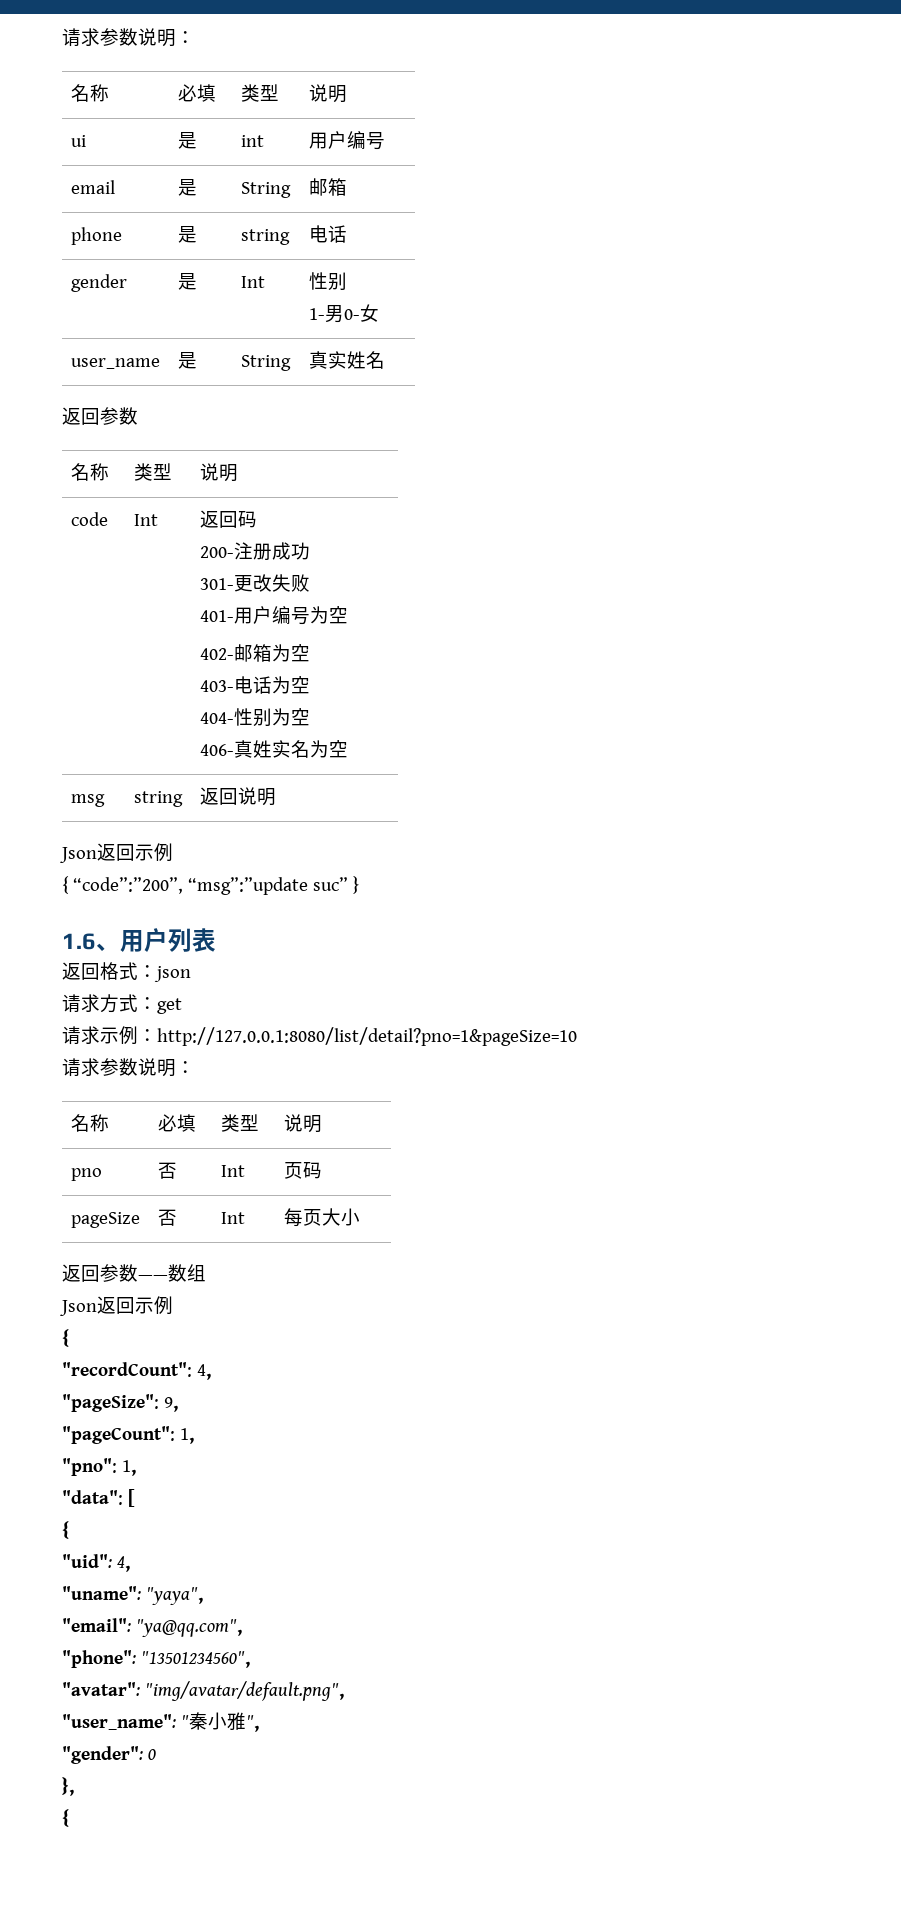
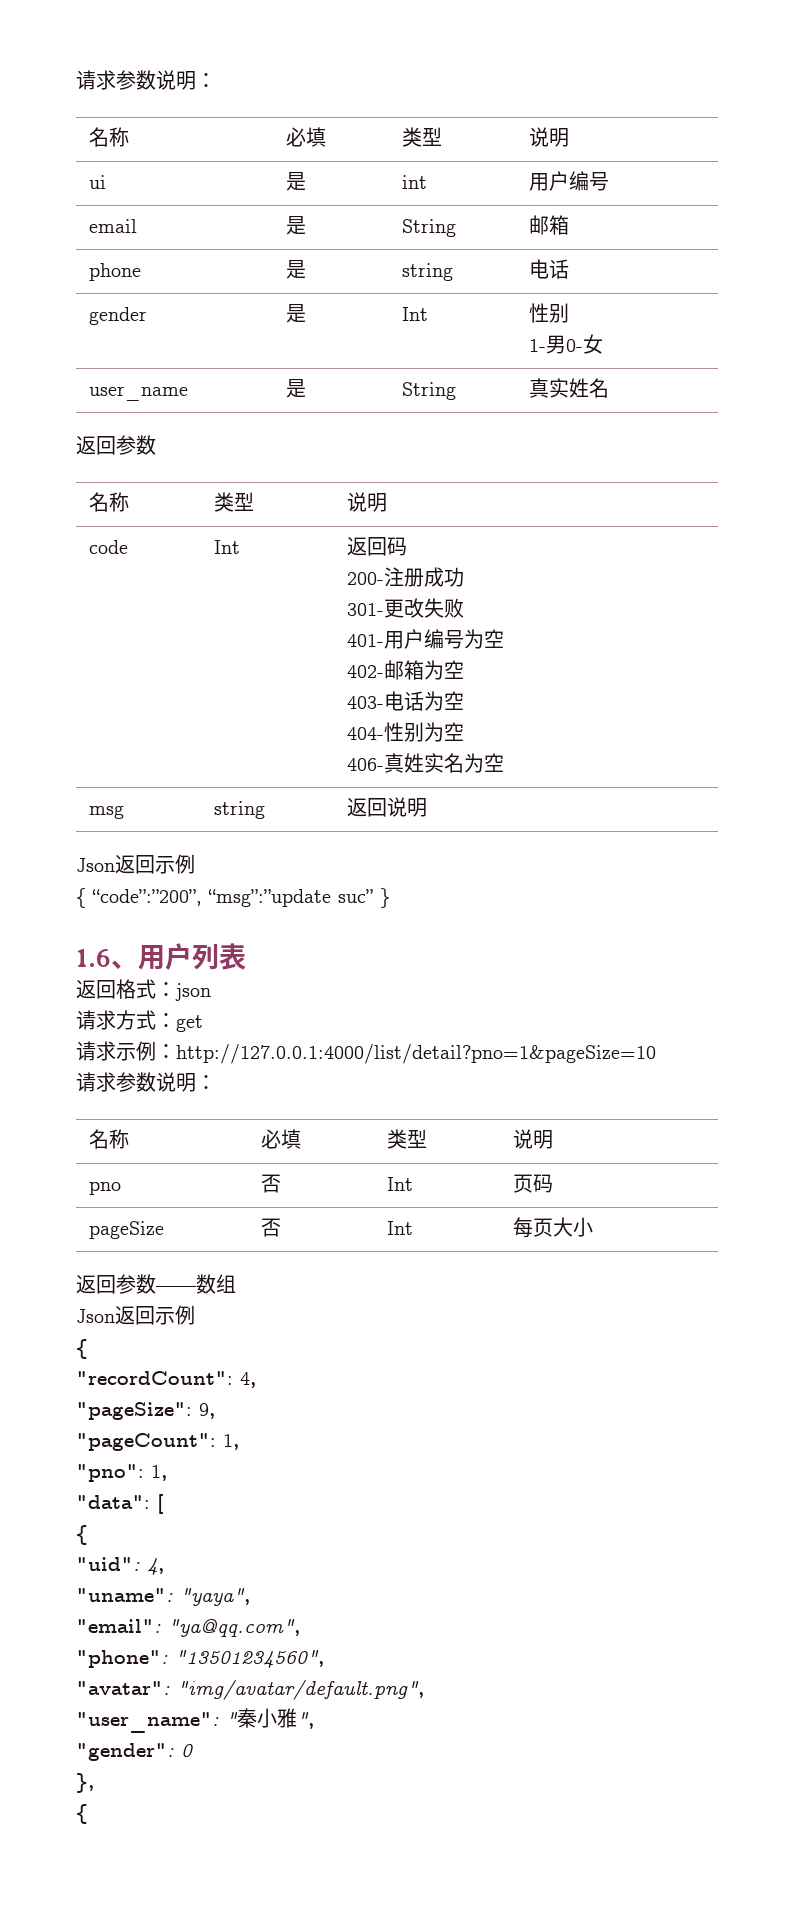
[157,1027,577,1046] http://127.0.0.1:8080/list/detail?pno=1&pageSize=10 -> [176,1044,656,1064] http://127.0.0.1:4000/list/detail?pno=1&pageSize=10

